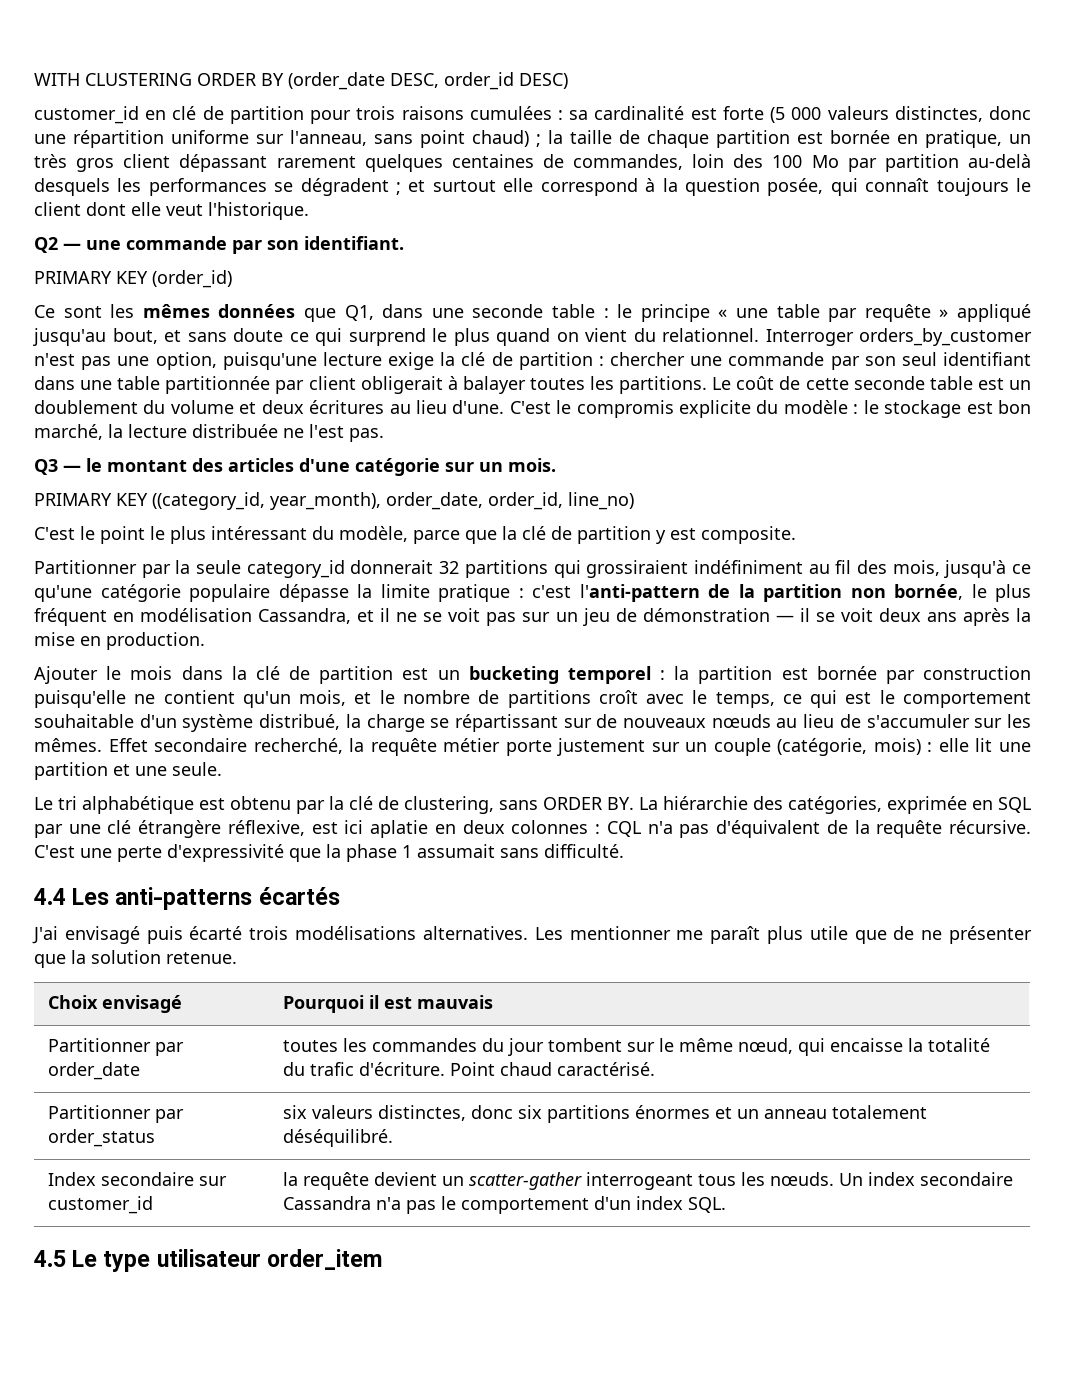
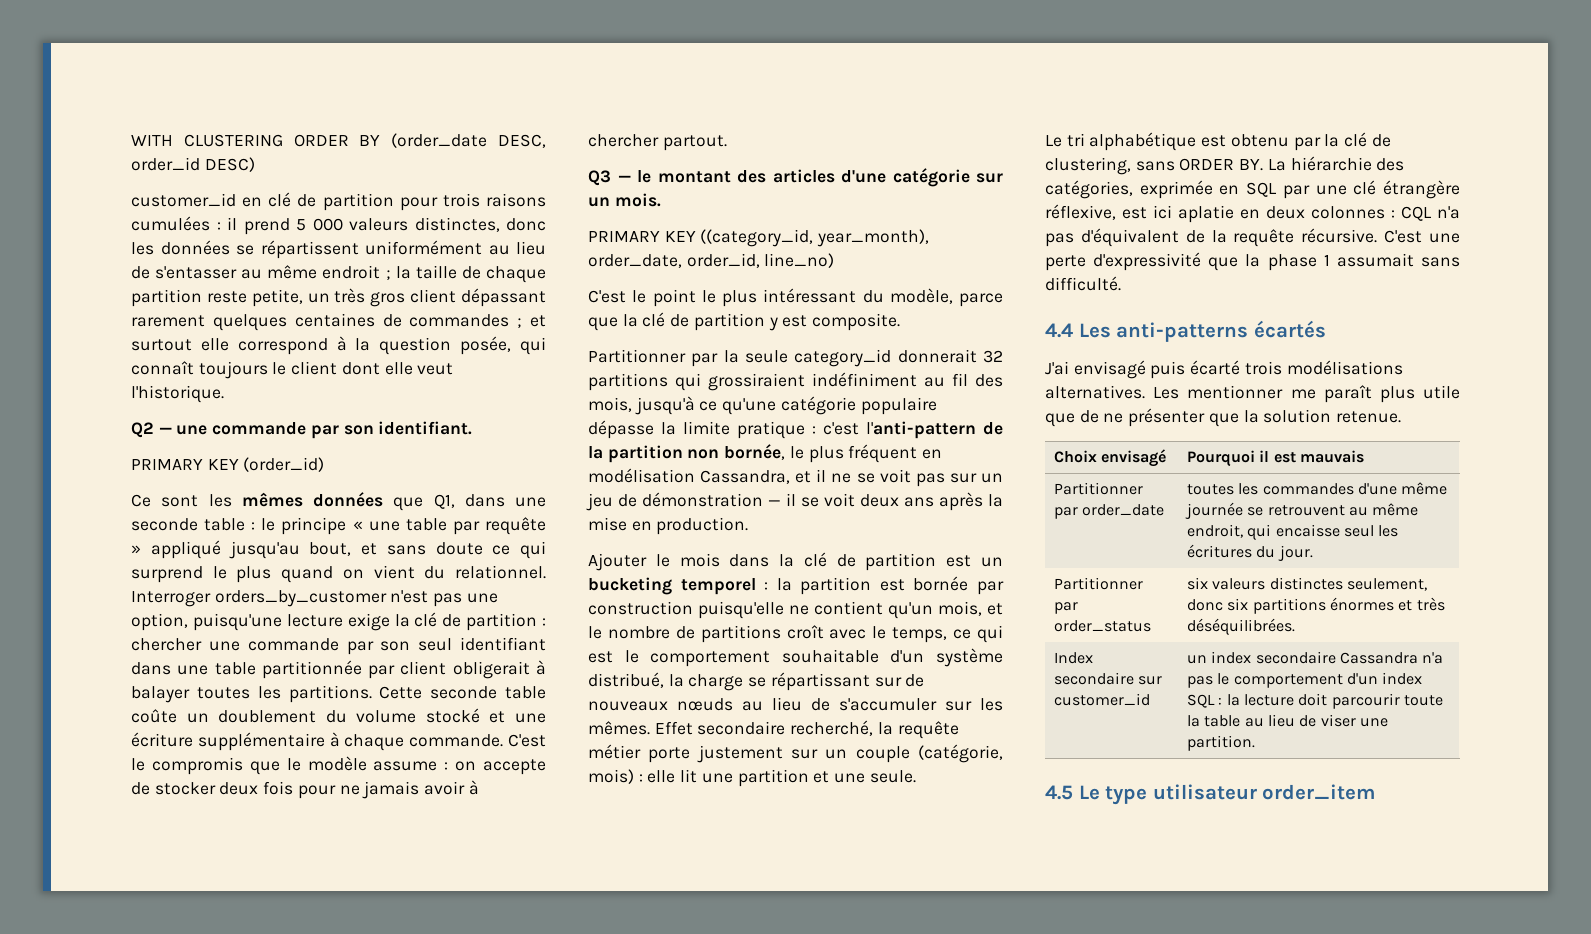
[569,106,1031,123] [34,130,529,148] sa cardinalité est forte (5 000 valeurs distinctes, donc une répartition uniforme sur l'anneau, sans point chaud) -> [227,217,546,235] [131,240,546,259] [131,265,381,279] il prend 5 000 valeurs distinctes, donc les données se répartissent uniformément au lieu de s'entasser au même endroit
[797,130,1002,148] est bornée en pratique, -> [206,289,303,307] reste petite,
[573,154,1031,172] [34,178,389,196] commandes, loin des 100 Mo par partition au-delà desquels les performances se dégradent -> [409,314,510,327] commandes
[712,376,1004,390] Le coût de cette seconde table est -> [379,686,546,699] [131,709,177,723] Cette seconde table coûte
[239,400,1032,418] [34,424,384,442] et deux écritures au lieu d'une. C'est le compromis explicite du modèle : le stockage est bon marché, la lecture distribuée ne l'est pas. -> [425,708,546,723] [131,732,546,751] [131,756,546,775] [131,780,479,799] [588,134,727,151] stocké et une écriture supplémentaire à chaque commande. C'est le compromis que le modèle assume : on accepte de stocker deux fois pour ne jamais avoir à chercher partout.
[482,1038,991,1056] [283,1062,656,1076] du jour tombent sur le même nœud, qui encaisse la totalité du trafic d'écriture. Point chaud caractérisé. -> [1357,482,1448,495] [1184,502,1419,519] [1186,524,1399,540] [1186,544,1313,561] d'une même journée se retrouvent au même endroit, qui encaisse seul les écritures du jour.
[378,1105,467,1121] distinctes, -> [1269,577,1427,591] distinctes seulement,
[737,1105,928,1119] [283,1129,394,1147] un anneau totalement déséquilibré. -> [1416,597,1445,611] [1186,618,1295,635] très déséquilibrées.
[283,1172,864,1190] la requête devient un scatter-gather interrogeant tous les nœuds. Un -> [1186,655,1207,664] un
[688,1197,727,1213] SQL. -> [1186,693,1443,709] [1186,714,1388,727] [1186,735,1255,751] SQL : la lecture doit parcourir toute la table au lieu de viser une partition.

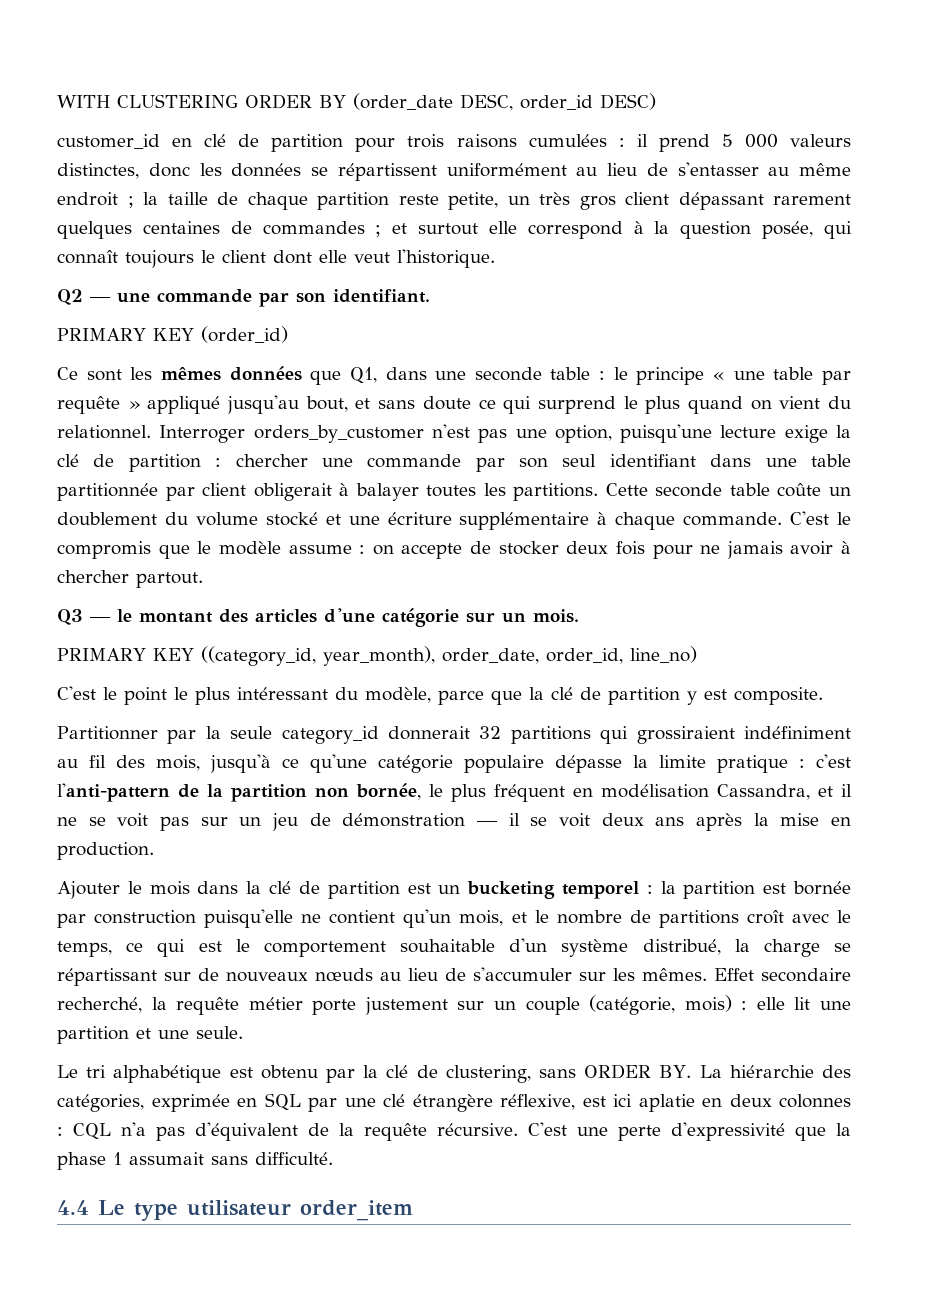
[1078,320,1326,342] [1045,360,1403,379] [1045,385,1460,403] [1045,408,1402,427] [1053,449,1167,467] [1186,450,1364,467] [1053,482,1143,495] [1053,504,1165,519] [1186,482,1448,495] [1184,502,1419,519] [1186,524,1399,540] [1186,544,1313,561] [1053,577,1143,590] [1053,602,1078,614] [1053,620,1151,632] [1186,577,1427,591] [1186,597,1445,614] [1186,618,1295,635] [1053,652,1093,664] [1053,672,1163,685] [1053,693,1150,706] [1186,651,1444,664] [1186,672,1423,688] [1186,693,1443,709] [1186,714,1388,727] [1186,735,1255,751] [1045,785,1073,800] Les anti-patterns écartés // J'ai envisagé puis écarté trois modélisations alternatives. Les mentionner me paraît plus utile que de ne présenter que la solution retenue. // Choix envisagé | Pourquoi il est mauvais // Partitionner par order_date | toutes les commandes d'une même journée se retrouvent au même endroit, qui encaisse seul les écritures du jour. // Partitionner par order_status | six valeurs distinctes seulement, donc six partitions énormes et très déséquilibrées. // Index secondaire sur customer_id | un index secondaire Cassandra n'a pas le comportement d'un index SQL : la lecture doit parcourir toute la table au lieu de viser une partition. // 4.5 -> (89, 1207) none

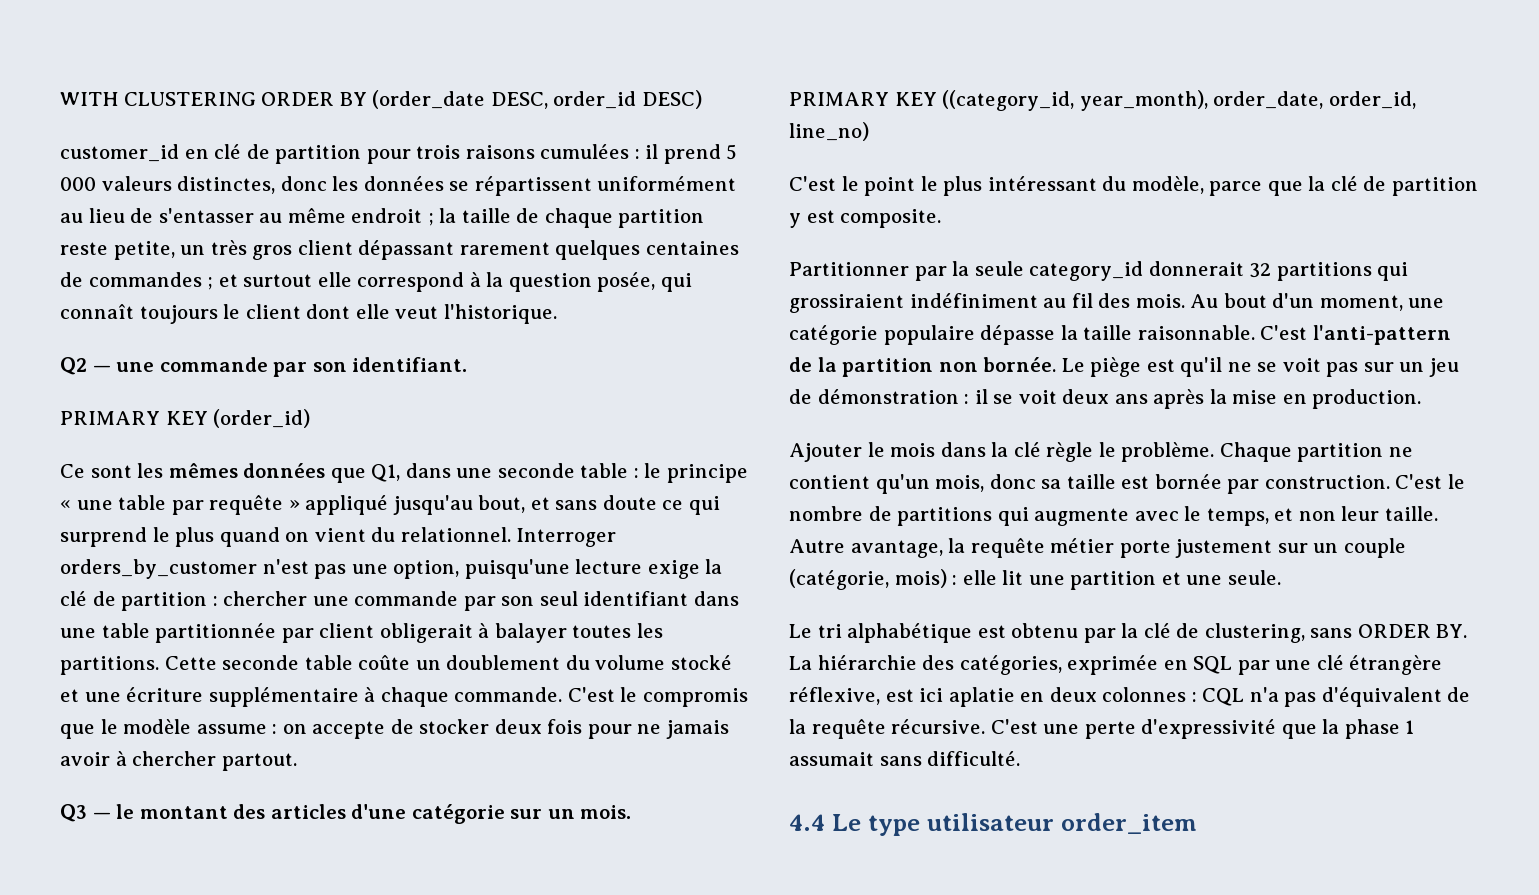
[156,754,851,773] mois, jusqu'à ce qu'une catégorie populaire dépasse la limite pratique : c'est -> [1135,293,1445,311] [789,325,1308,345] mois. Au bout d'un moment, une catégorie populaire dépasse la taille raisonnable. C'est
[356,783,852,802] bornée, le plus fréquent en modélisation Cassandra, et il -> [983,357,1223,377] bornée. Le piège est qu'il
[477,821,498,826] — -> [964,394,970,404] :
[298,881,851,899] [57,909,527,928] de partition est un bucketing temporel : la partition est bornée par construction puisqu'elle ne contient qu'un mois, et -> [1046,442,1413,462] [789,474,1443,494] règle le problème. Chaque partition ne contient qu'un mois, donc sa taille est bornée par construction. C'est
[746,910,784,924] croît -> [997,507,1130,526] qui augmente
[126,938,851,957] [57,967,851,986] [57,997,142,1013] ce qui est le comportement souhaitable d'un système distribué, la charge se répartissant sur de nouveaux nœuds au lieu de s'accumuler sur les mêmes. Effet secondaire recherché, -> [1274,506,1438,521] [789,539,943,558] et non leur taille. Autre avantage,

